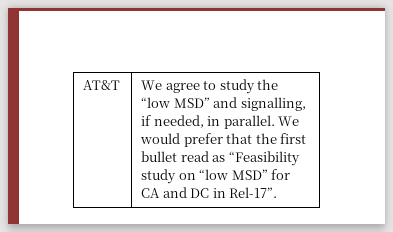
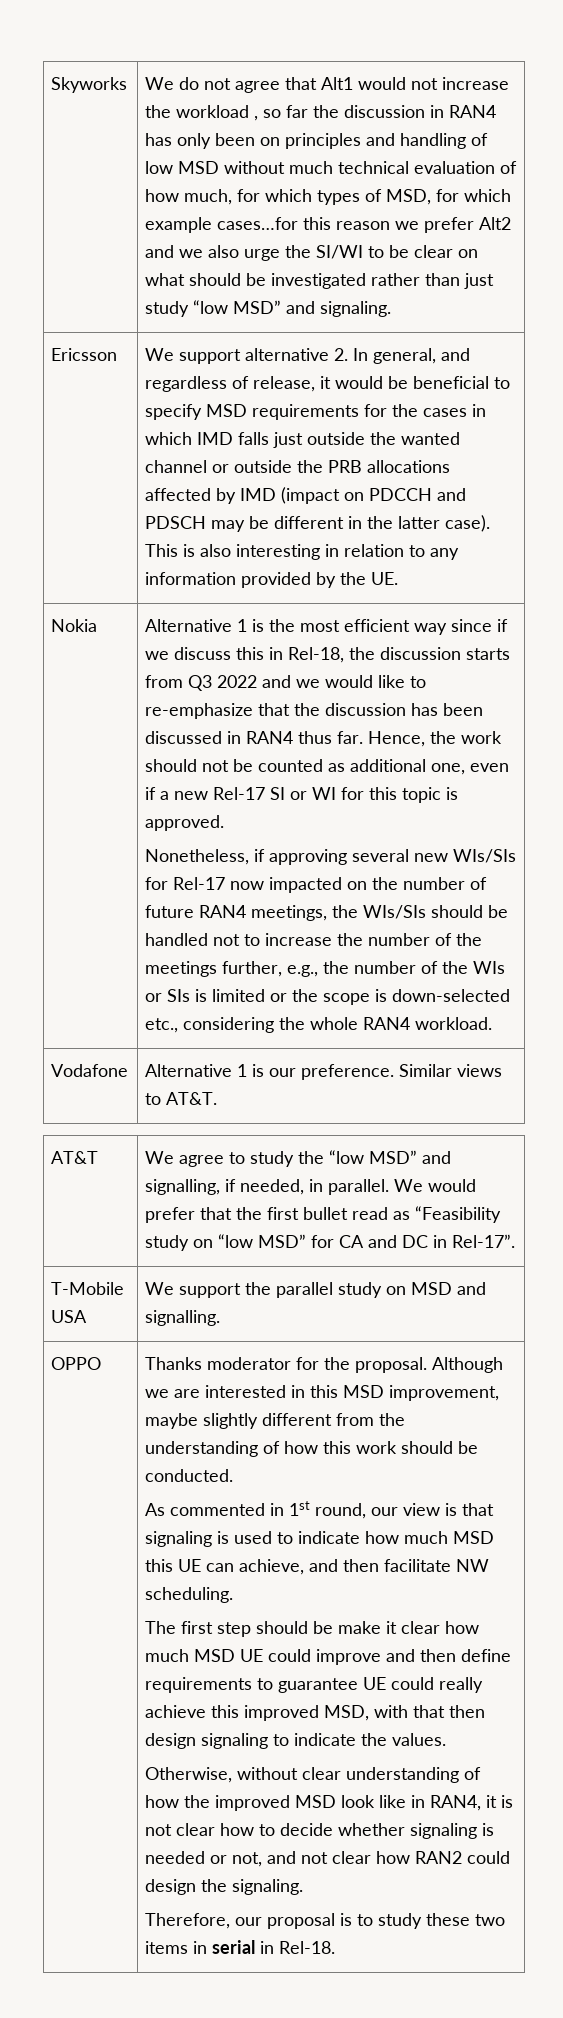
(83, 85) none -> [51,77,128,93] [145,77,510,93] [145,105,497,121] [145,133,489,149] [145,161,518,174] [145,189,512,205] [145,217,512,233] [145,245,479,261] [145,273,495,289] [145,300,392,317] [51,348,118,361] [145,348,471,364] [145,376,511,392] [145,404,487,420] [145,432,461,448] [145,460,451,473] [145,487,467,504] [145,515,491,532] [145,544,460,560] [145,572,399,588] [51,619,98,632] [145,619,509,635] [145,647,511,663] [145,675,427,691] [145,703,484,719] [145,731,503,747] [145,759,510,775] [145,787,459,803] [145,815,225,831] [145,849,517,865] [145,877,488,893] [145,905,509,921] [145,933,483,946] [145,961,506,977] [145,989,511,1005] [145,1017,493,1033] [51,1064,129,1077] [145,1064,503,1080] [145,1092,218,1105] Skyworks | We do not agree that Alt1 would not increase the workload , so far the discussion in RAN4 has only been on principles and handling of low MSD without much technical evaluation of how much, for which types of MSD, for which example cases…for this reason we prefer Alt2 and we also urge the SI/WI to be clear on what should be investigated rather than just study “low MSD” and signaling. // Ericsson | We support alternative 2. In general, and regardless of release, it would be beneficial to specify MSD requirements for the cases in which IMD falls just outside the wanted channel or outside the PRB allocations affected by IMD (impact on PDCCH and PDSCH may be different in the latter case). This is also interesting in relation to any information provided by the UE. // Nokia | Alternative 1 is the most efficient way since if we discuss this in Rel-18, the discussion starts from Q3 2022 and we would like to re-emphasize that the discussion has been discussed in RAN4 thus far. Hence, the work should not be counted as additional one, even if a new Rel-17 SI or WI for this topic is approved. // Nonetheless, if approving several new WIs/SIs for Rel-17 now impacted on the number of future RAN4 meetings, the WIs/SIs should be handled not to increase the number of the meetings further, e.g., the number of the WIs or SIs is limited or the scope is down-selected etc., considering the whole RAN4 workload. // Vodafone | Alternative 1 is our preference. Similar views to AT&T. //
(278, 192) none -> [51,1282,125,1295] [51,1310,88,1323] [145,1282,487,1298] [145,1310,221,1326] [51,1357,102,1370] [145,1357,504,1373] [145,1385,500,1401] [145,1413,406,1429] [145,1441,479,1457] [145,1469,234,1482] [145,1501,495,1519] [145,1531,495,1547] [145,1559,490,1575] [145,1587,234,1603] [145,1621,480,1637] [145,1649,512,1665] [145,1677,484,1693] [145,1705,486,1721] [145,1733,447,1749] [145,1767,482,1783] [145,1795,514,1811] [145,1823,495,1839] [145,1851,511,1867] [145,1879,304,1895] [145,1913,506,1929] [145,1940,336,1954] // T-Mobile USA | We support the parallel study on MSD and signalling. // OPPO | Thanks moderator for the proposal. Although we are interested in this MSD improvement, maybe slightly different from the understanding of how this work should be conducted. // As commented in 1st round, our view is that signaling is used to indicate how much MSD this UE can achieve, and then facilitate NW scheduling. // The first step should be make it clear how much MSD UE could improve and then define requirements to guarantee UE could really achieve this improved MSD, with that then design signaling to indicate the values. // Otherwise, without clear understanding of how the improved MSD look like in RAN4, it is not clear how to decide whether signaling is needed or not, and not clear how RAN2 could design the signaling. // Therefore, our proposal is to study these two items in serial in Rel-18.

